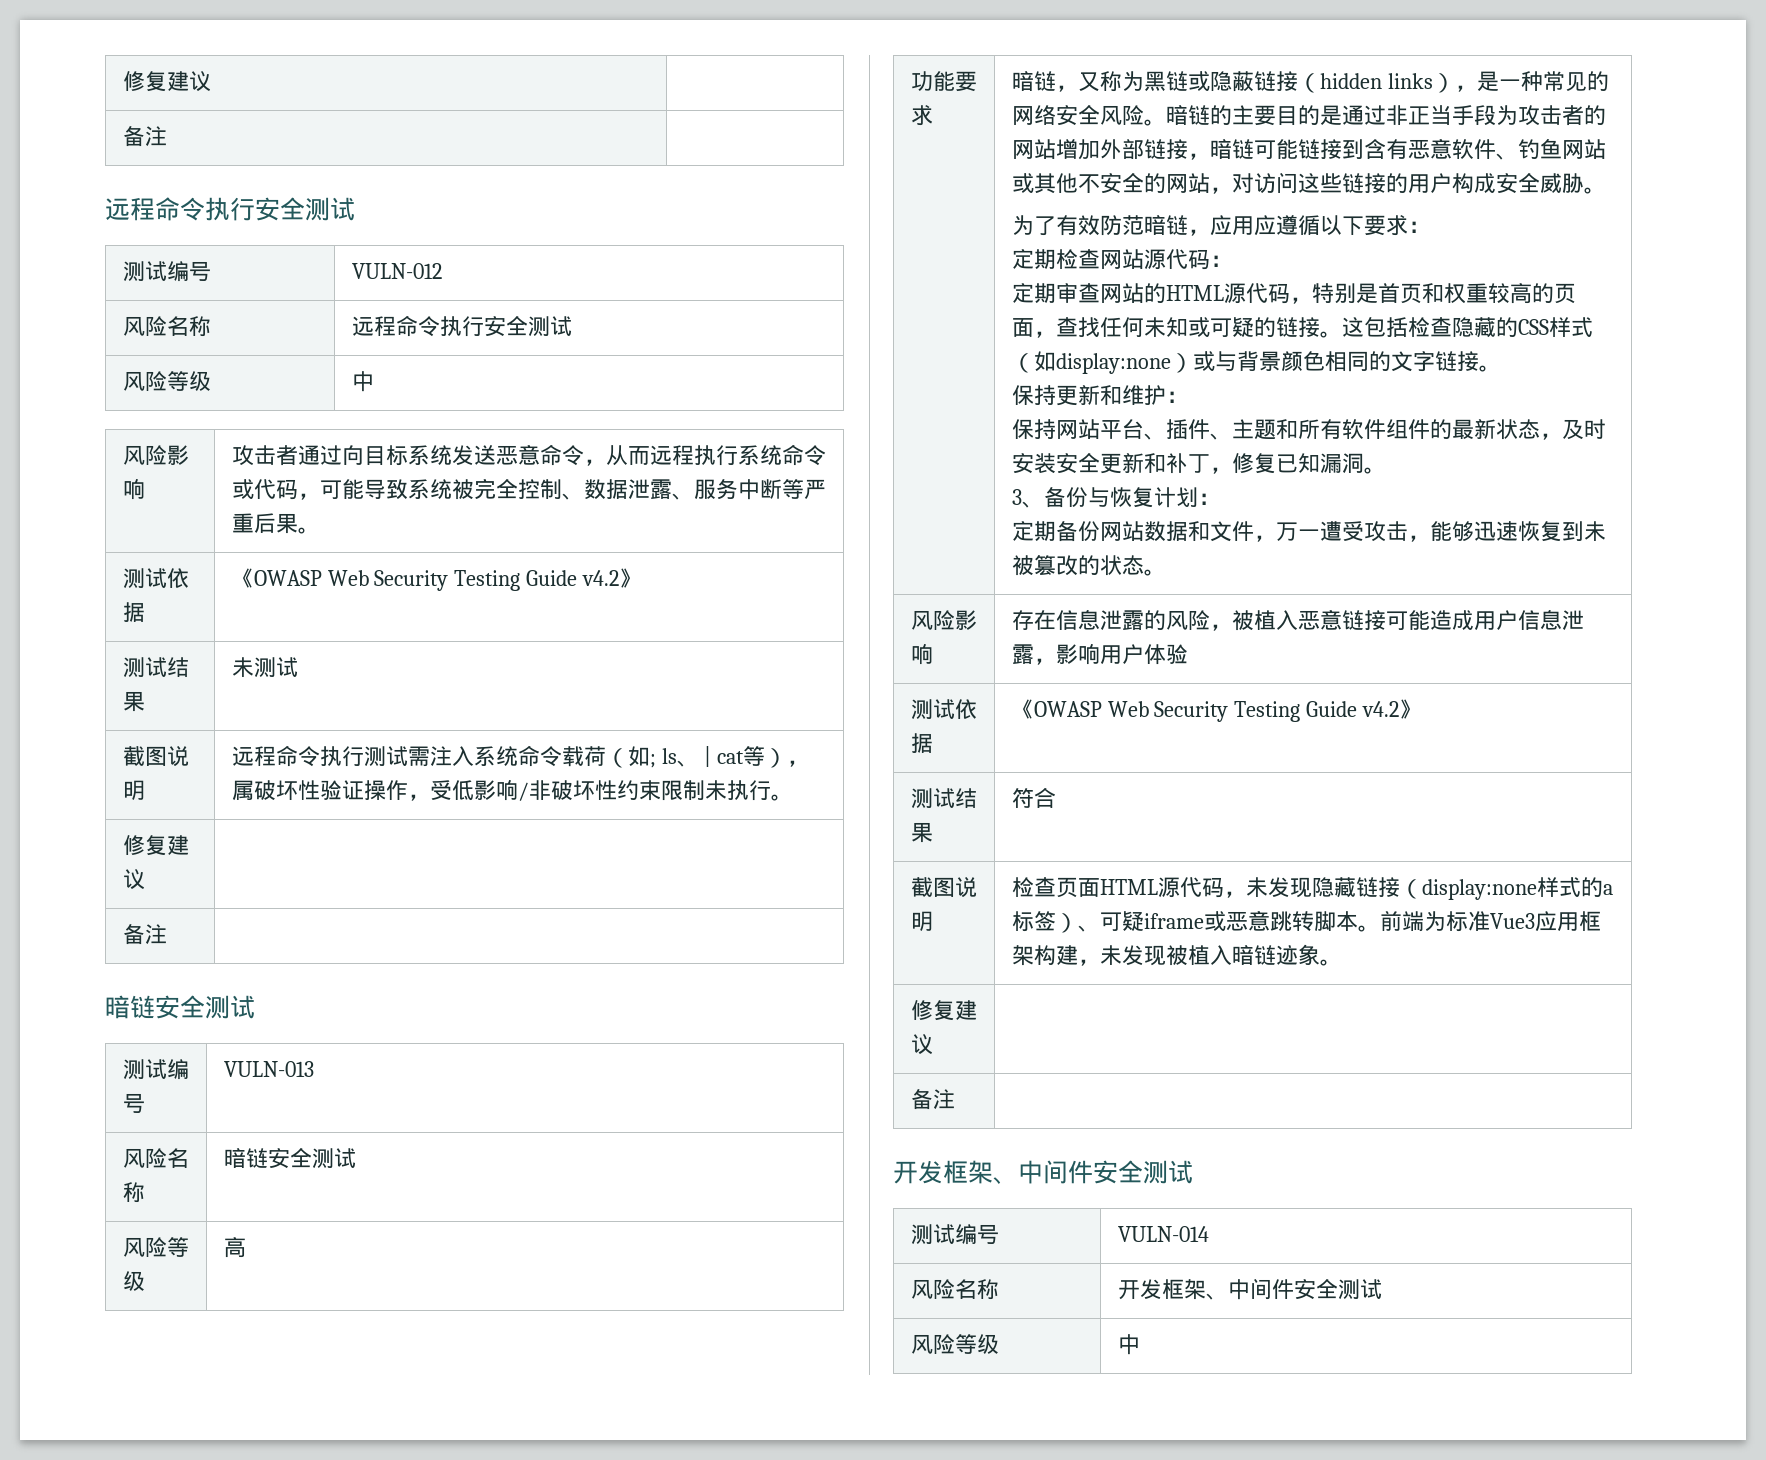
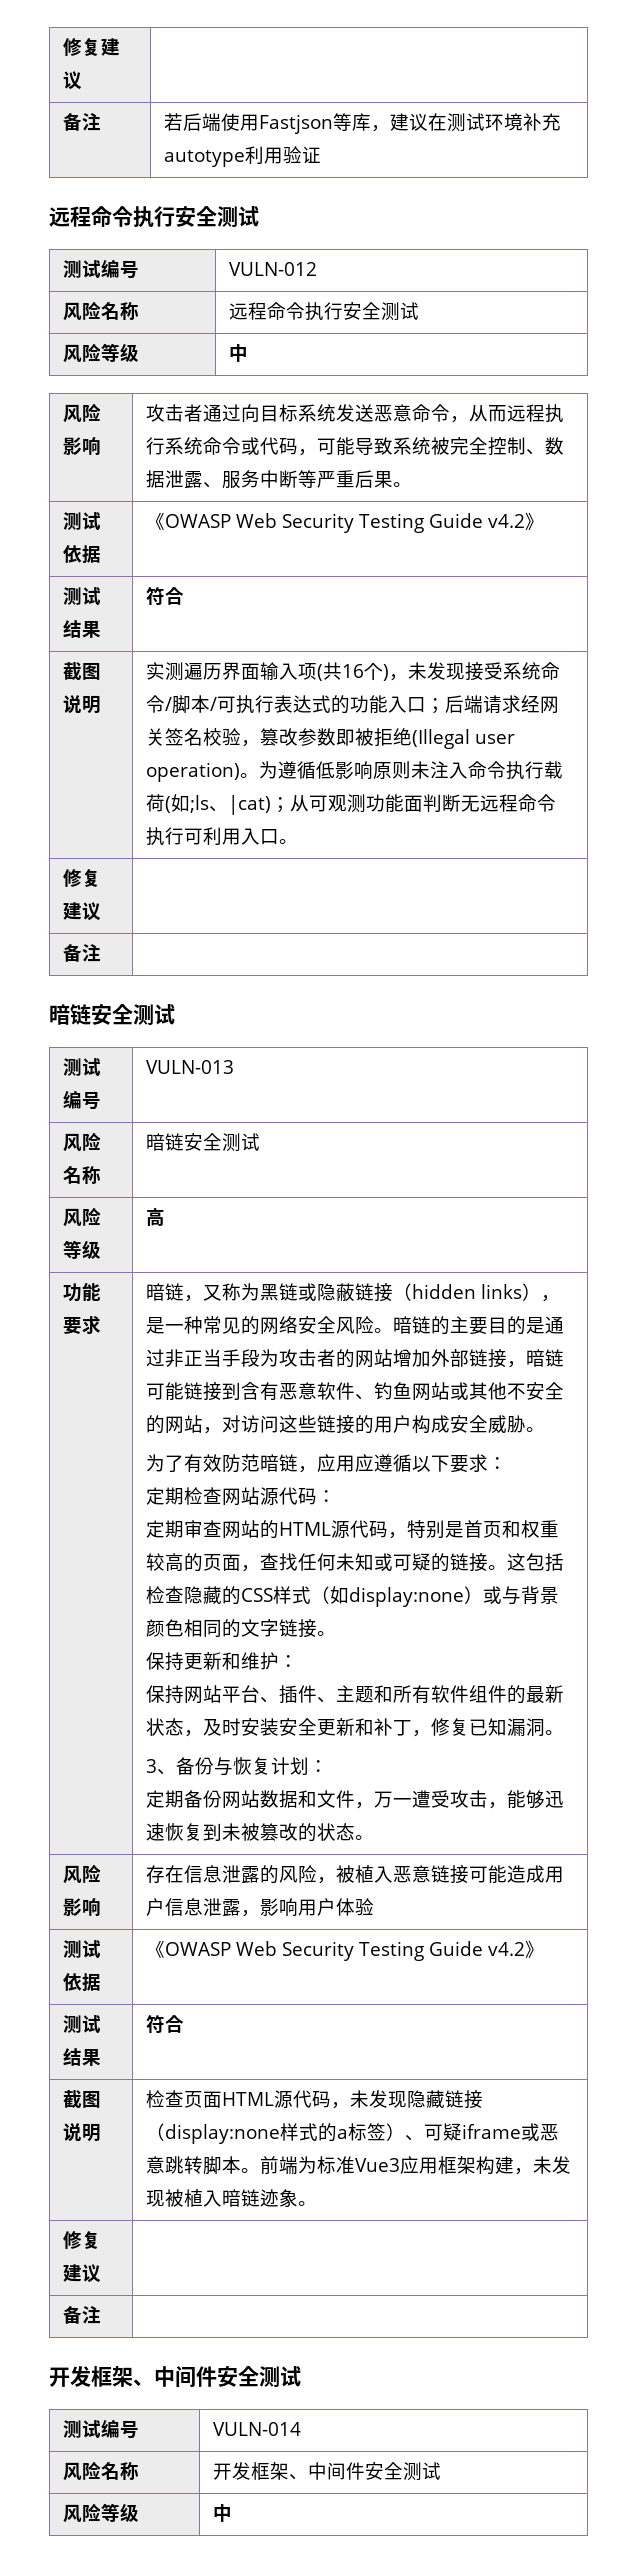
[122,71,211,92] [122,126,167,147] 修复建议 | // 备注 | -> [63,38,121,56] [63,71,83,90] [63,113,102,131] [164,113,562,134] [164,146,322,167] 修复建议 | // 备注 | 若后端使用Fastjson等库，建议在测试环境补充autotype利用验证
[231,657,298,678] [122,746,189,767] [122,780,145,800] [231,745,810,768] [231,779,771,801] 未测试 // 截图说明 | 远程命令执行测试需注入系统命令载荷（如; ls、 | cat等），属破坏性验证操作，受低影响/非破坏性约束限制未执行 -> [146,587,185,605] [63,662,102,680] [63,695,102,714] [146,662,561,681] [146,695,560,714] [146,728,516,749] [146,761,564,782] [146,794,557,815] [146,827,280,846] 符合 // 截图说明 | 实测遍历界面输入项(共16个)，未发现接受系统命令/脚本/可执行表达式的功能入口；后端请求经网关签名校验，篡改参数即被拒绝(Illegal user operation)。为遵循低影响原则未注入命令执行载荷(如;ls、|cat)；从可观测功能面判断无远程命令执行可利用入口

